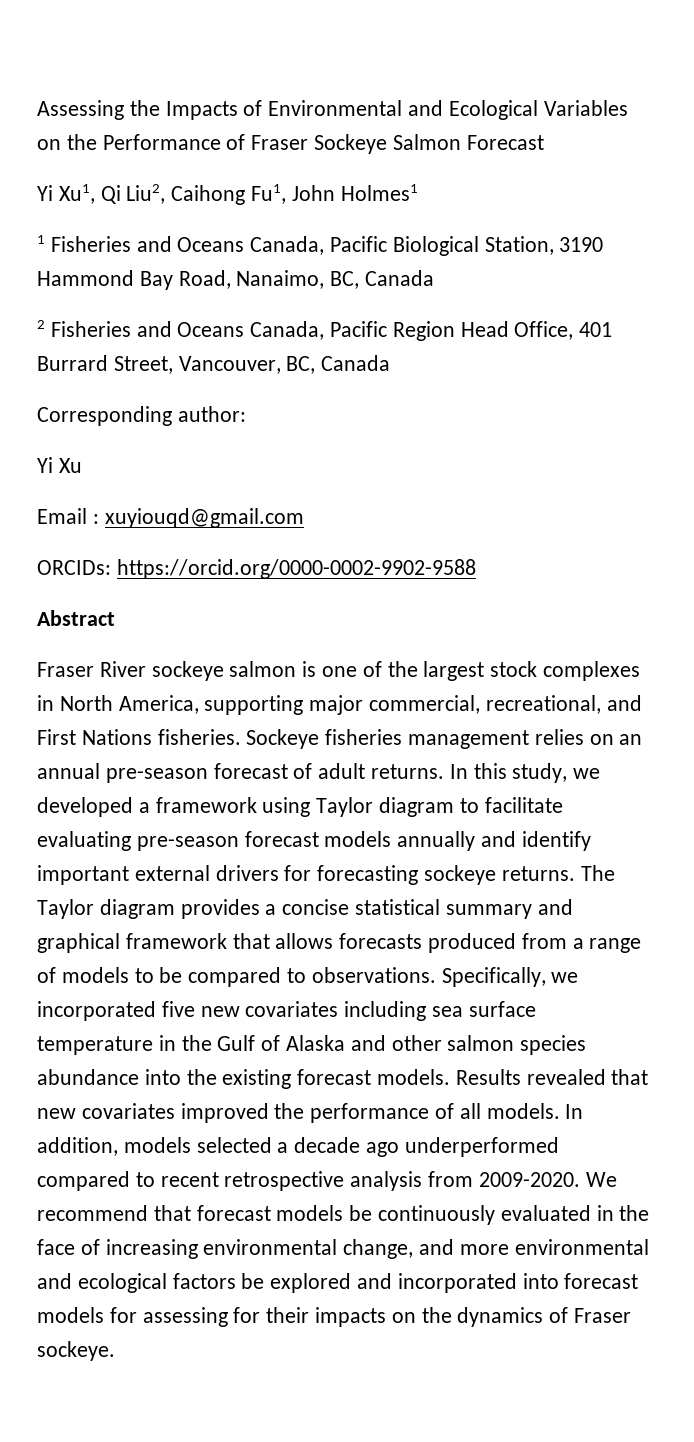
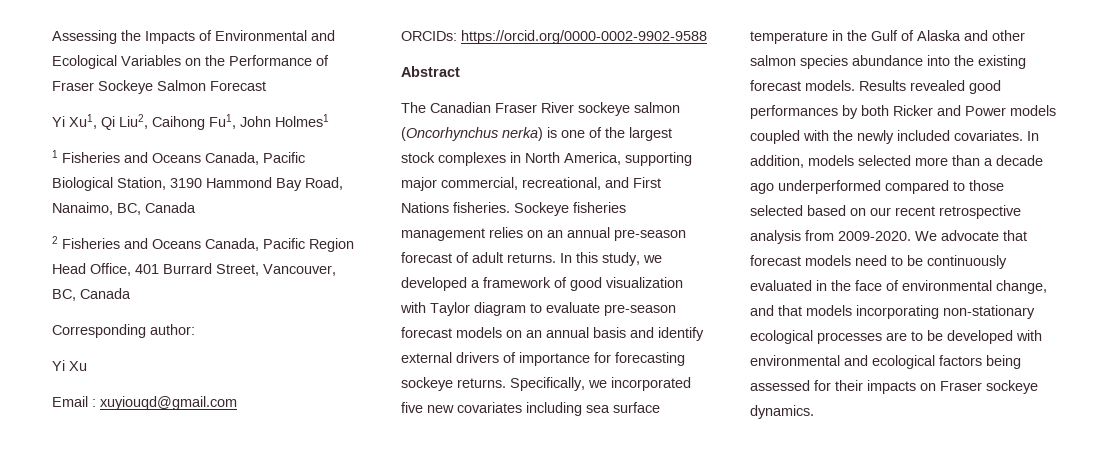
(115, 618) none -> [401,102,491,113] The Canadian
(297, 669) none -> [401,127,543,141] (Oncorhynchus nerka)
[262,797,311,817] using -> [554,277,683,291] [400,302,426,313] of good visualization with
[484,797,563,813] [37,831,131,851] facilitate evaluating -> [546,302,600,313] evaluate
[397,831,476,851] annually -> [506,327,626,338] on an annual basis
[37,865,129,885] important -> (704, 334) none
(279, 873) none -> [503,352,590,366] of importance
[580,865,615,881] [37,899,573,919] [37,933,642,953] [37,967,436,987] The Taylor diagram provides a concise statistical summary and graphical framework that allows forecasts produced from a range of models to be compared to observations. -> (506, 383) none
[611,1069,649,1085] [37,1103,560,1123] that new covariates improved the performance of all models. -> [969,80,1001,94] [750,105,1056,119] [750,130,1023,144] good performances by both Ricker and Power models coupled with the newly included covariates.
(272, 1145) none -> [915,155,980,166] more than
(155, 1179) none -> [969,180,1004,191] [750,205,891,216] those selected based on our
[37,1205,148,1221] recommend -> [941,230,999,241] advocate
(344, 1213) none -> [855,255,903,266] need to
[105,1239,198,1259] increasing -> (899, 285) none
[459,1239,649,1255] [37,1273,639,1293] [37,1307,632,1327] [37,1341,115,1361] more environmental and ecological factors be explored and incorporated into forecast models for assessing for their impacts on the dynamics of Fraser sockeye. -> [778,305,1035,319] [750,330,1042,344] [750,355,1021,369] [750,380,1038,394] [750,405,814,419] that models incorporating non-stationary ecological processes are to be developed with environmental and ecological factors being assessed for their impacts on Fraser sockeye dynamics.

